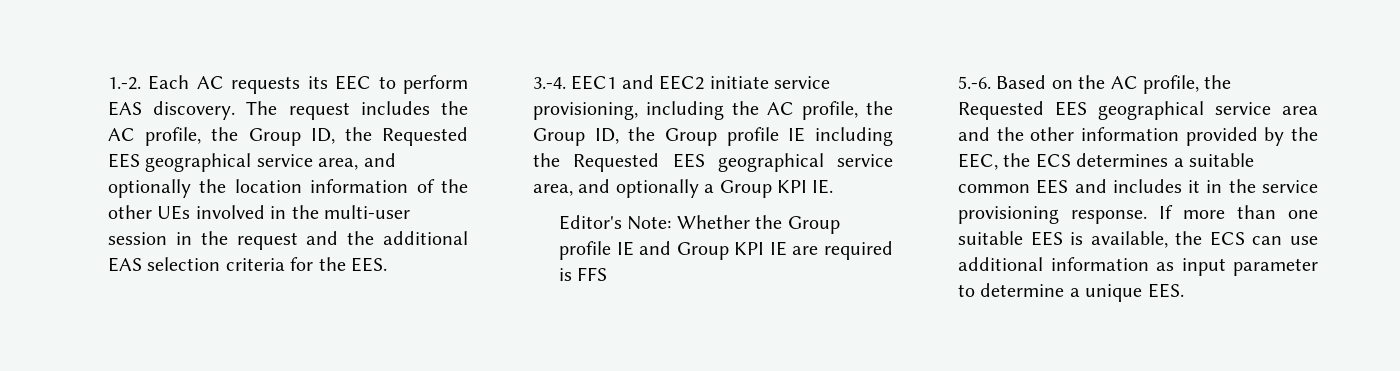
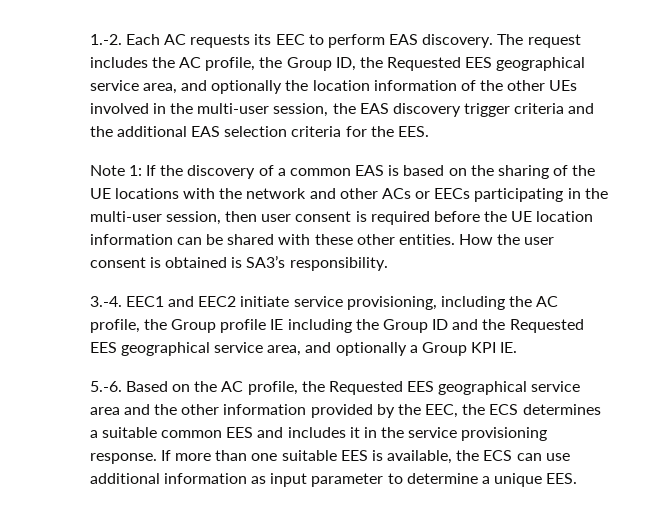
[108,231,298,250] session in the request -> [273,103,565,117] session, the EAS discovery trigger criteria
(388, 264) none -> [89,165,596,179] [89,188,608,202] [89,211,594,225] [89,234,555,245] [89,255,388,271] // Note 1: If the discovery of a common EAS is based on the sharing of the UE locations with the network and other ACs or EECs participating in the multi-user session, then user consent is required before the UE location information can be shared with these other entities. How the user consent is obtained is SA3’s responsibility.
[594,127,718,146] ID, the Group -> (216, 326) none
(561, 160) none -> [382,319,506,333] Group ID and the
[559,215,840,234] [559,241,893,260] [559,267,608,281] // Editor's Note: Whether the Group profile IE and Group KPI IE are required is FFS -> (518, 347) none

